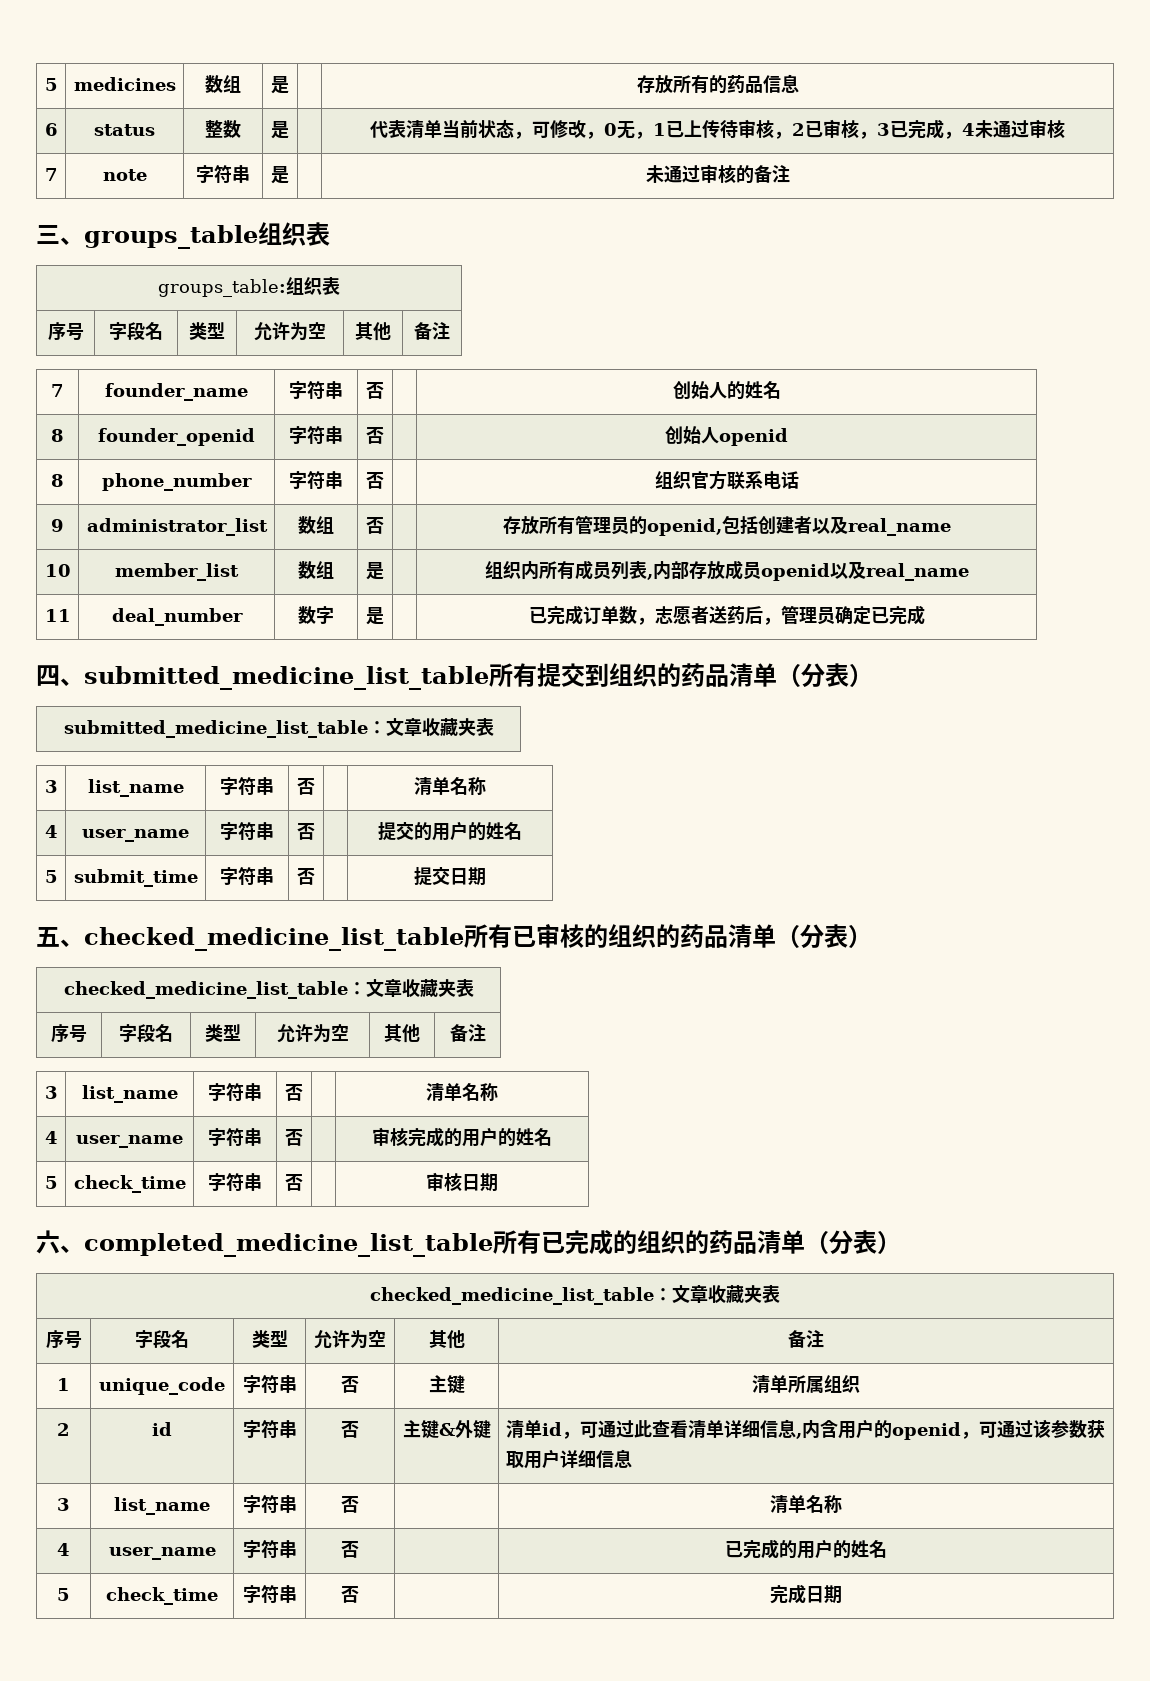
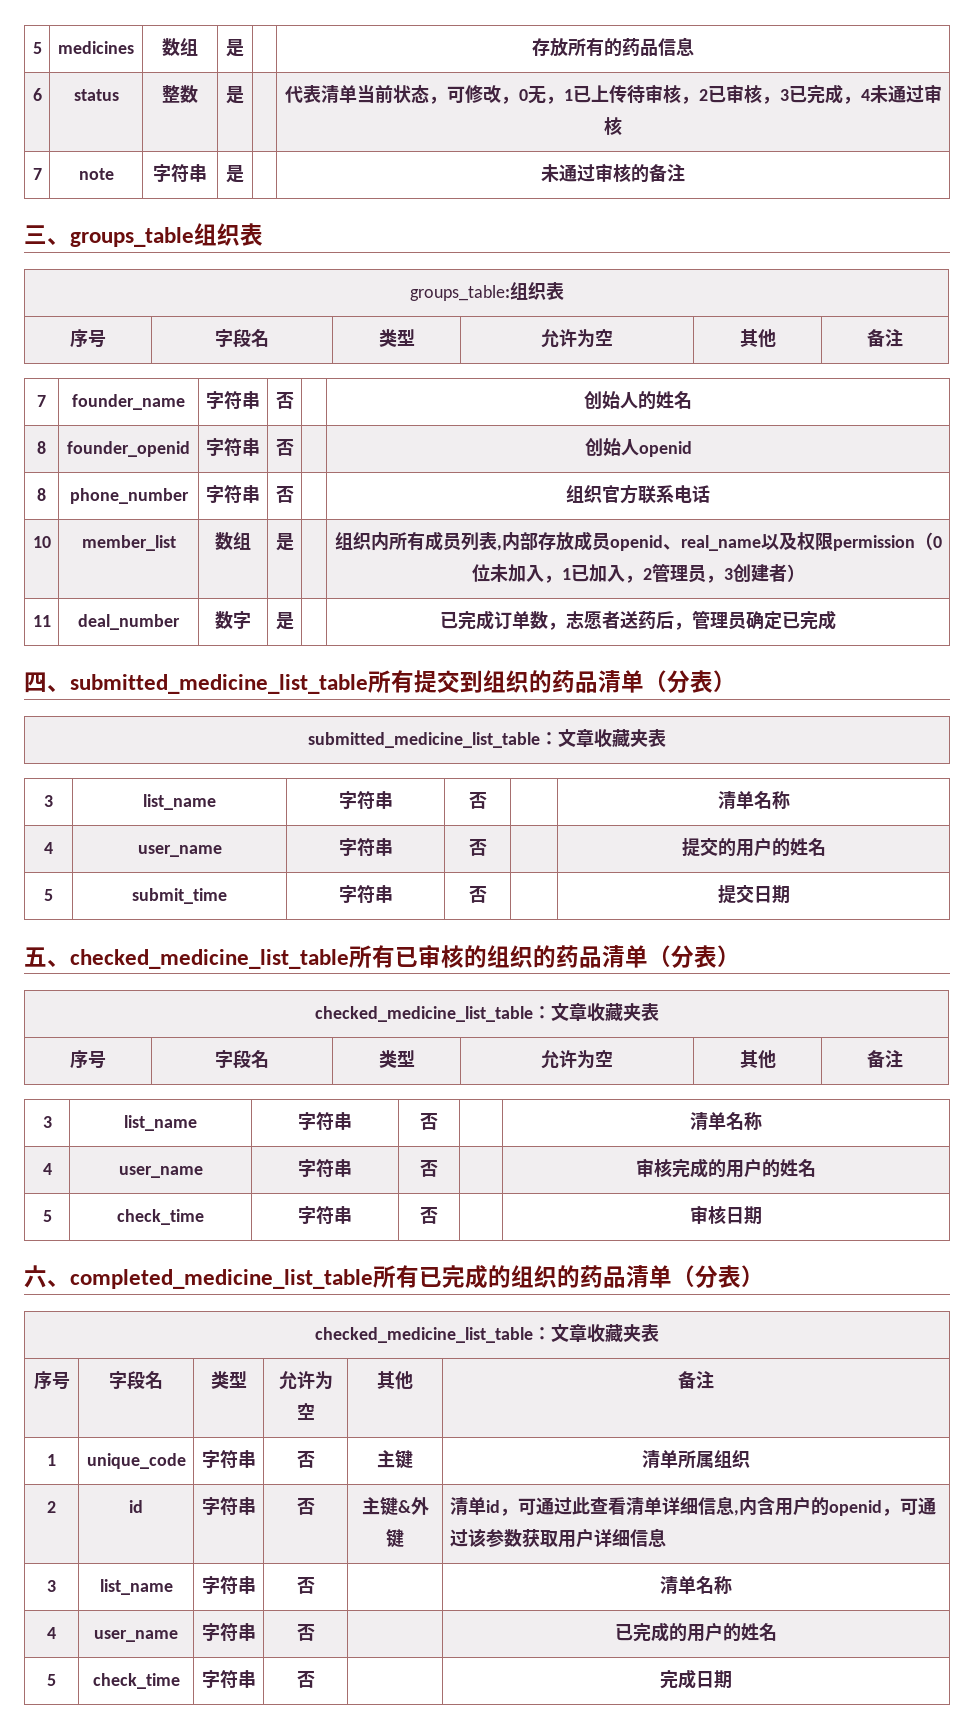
[51,519,64,532] [86,518,268,536] [298,516,334,534] [366,517,384,534] [502,515,951,536] // 9 | administrator_list | 数组 | 否 | | 存放所有管理员的openid,包括创建者以及real_name -> (710, 494) none
[829,561,969,581] 以及real_name -> [662,532,942,551] [471,563,805,583] 、real_name以及权限permission（0位未加入，1已加入，2管理员，3创建者）

